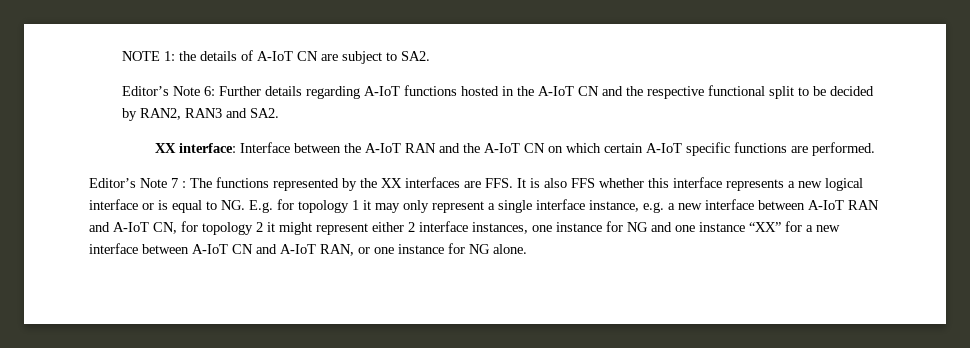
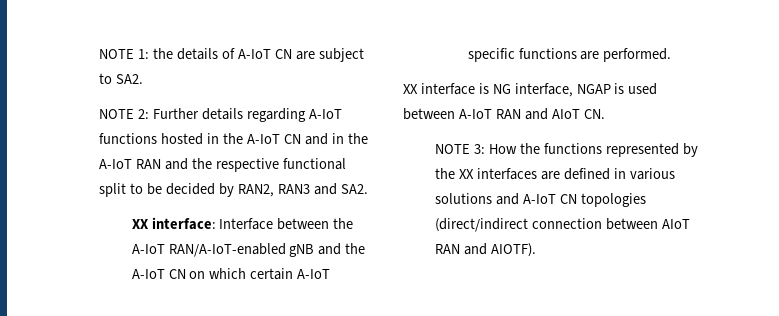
[122,86,216,96] Editor’s Note 6: -> [99,109,150,119] NOTE 2:
(624, 91) none -> [331,133,368,144] [99,158,189,170] in the A-IoT RAN and
[405,143,437,153] RAN -> [168,243,315,257] RAN/A-IoT-enabled gNB
[89,178,212,188] Editor’s Note 7 : The -> [403,83,658,97] [403,108,605,120] [435,143,541,154] XX interface is NG interface, NGAP is used between A-IoT RAN and AIoT CN. // NOTE 3: How the
[485,177,863,191] [89,199,879,213] [89,221,840,235] [89,243,527,256] FFS. It is also FFS whether this interface represents a new logical interface or is equal to NG. E.g. for topology 1 it may only represent a single interface instance, e.g. a new interface between A-IoT RAN and A-IoT CN, for topology 2 it might represent either 2 interface instances, one instance for NG and one instance “XX” for a new interface between A-IoT CN and A-IoT RAN, or one instance for NG alone. -> [563,168,675,180] [435,193,646,207] [435,218,691,232] [435,243,537,257] defined in various solutions and A-IoT CN topologies (direct/indirect connection between AIoT RAN and AIOTF).

